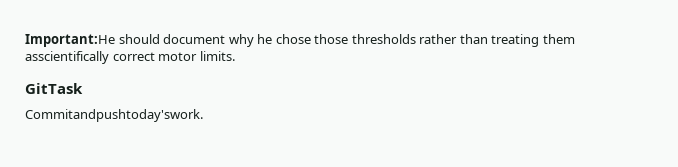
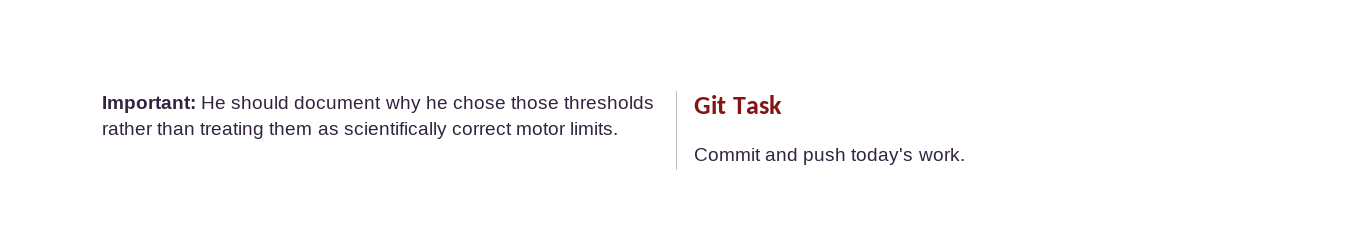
[25,34,115,47] Important:He -> [102,96,227,113] Important: He
[25,51,109,64] asscientifically -> [317,122,447,139] as scientifically
[25,83,83,94] [25,109,203,122] GitTask // Commitandpushtoday'swork. -> [694,95,782,114] [694,148,965,165] Git Task // Commit and push today's work.

